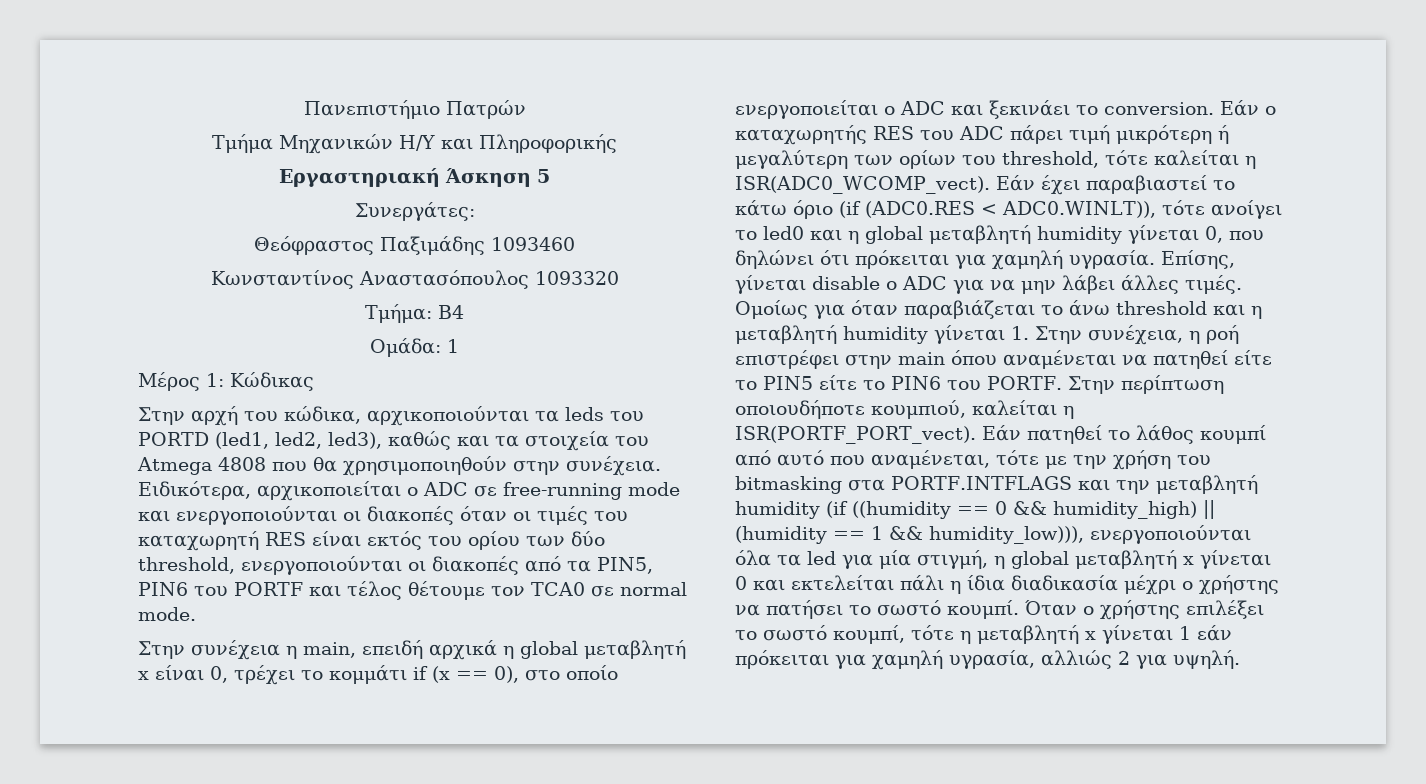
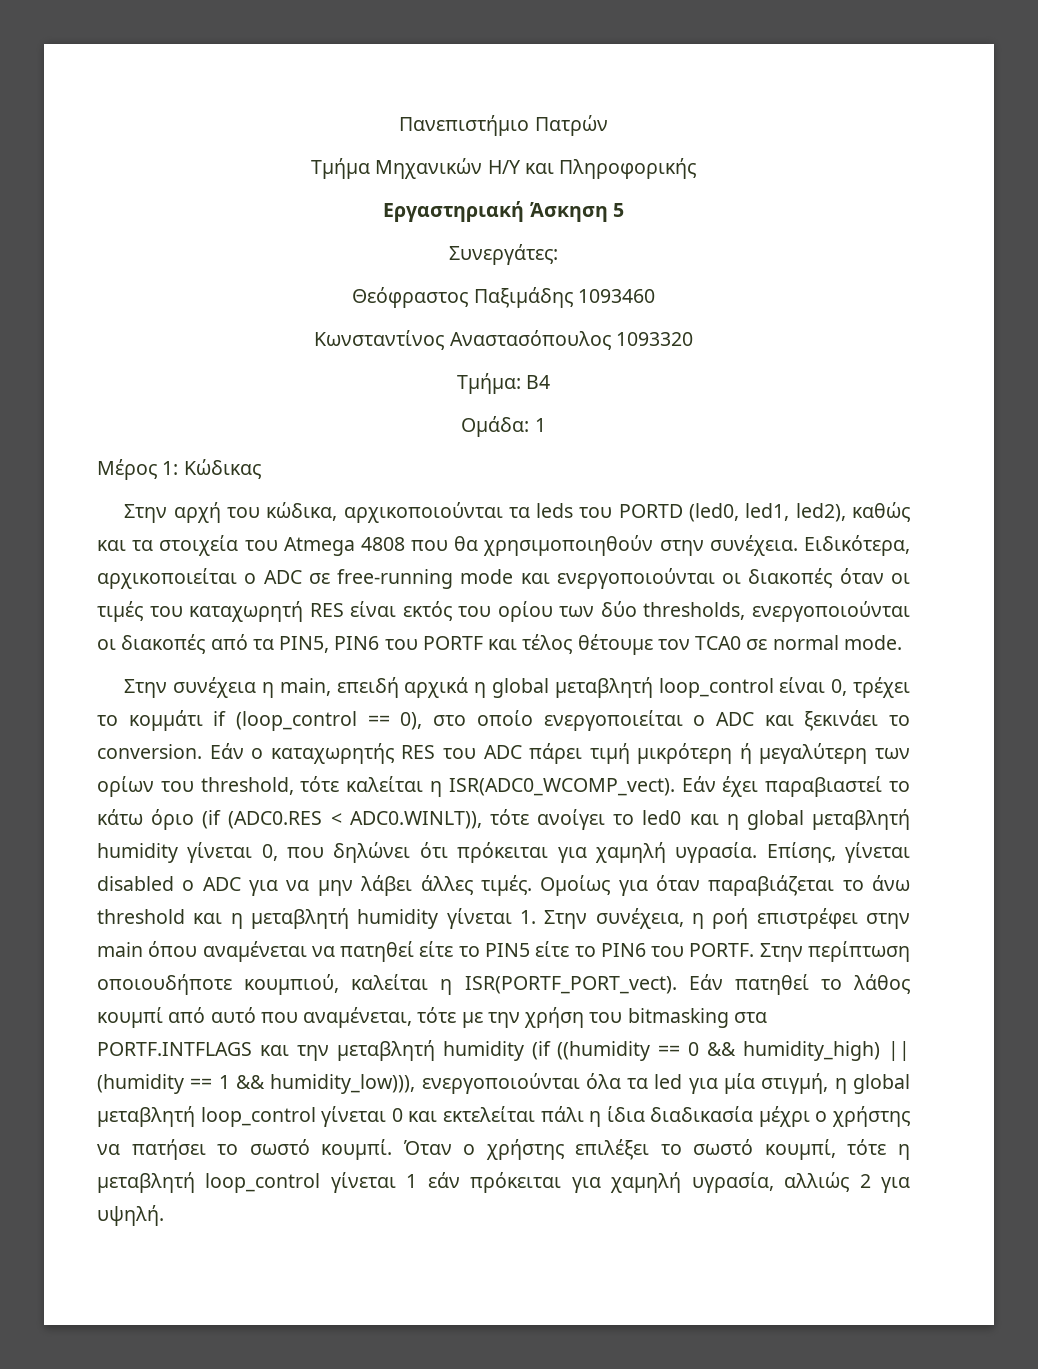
[215,432,382,449] (led1, led2, led3), -> [689,503,846,522] (led0, led1, led2),
[138,557,235,574] threshold, -> [643,602,746,620] thresholds,
[138,671,149,680] x -> [658,678,774,698] loop_control
[432,666,450,683] (x -> [236,711,358,731] (loop_control
[812,276,880,290] disable -> [97,876,174,891] disabled
[1183,556,1194,565] x -> [200,1107,316,1127] loop_control
[1085,631,1096,640] x -> [205,1173,321,1193] loop_control

